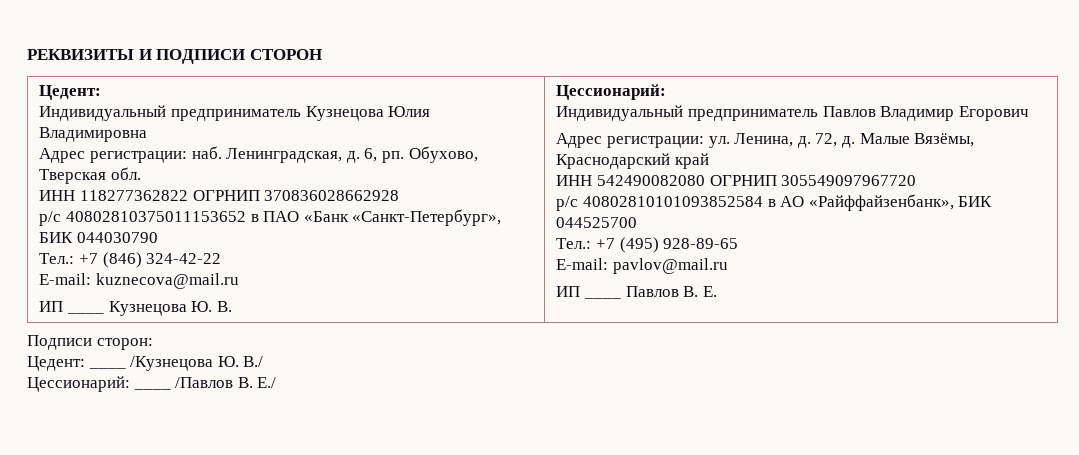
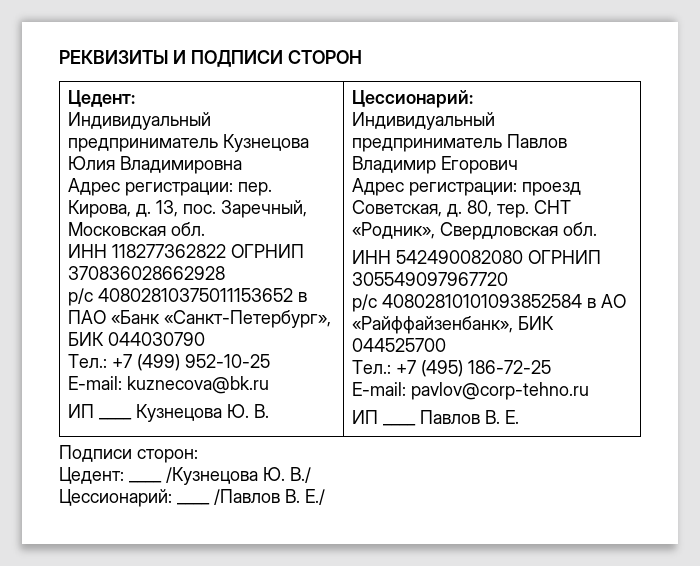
[191,146,478,163] [39,169,107,184] наб. Ленинградская, д. 6, рп. Обухово, Тверская -> [238,182,273,196] [68,200,308,218] [68,222,167,236] пер. Кирова, д. 13, пос. Заречный, Московская
[102,252,222,268] [39,273,240,289] (846) 324-42-22 // E-mail: kuznecova@mail.ru -> [137,354,271,371] [68,376,270,394] (499) 952-10-25 // E-mail: kuznecova@bk.ru
[708,133,975,148] [556,153,710,169] ул. Ленина, д. 72, д. Малые Вязёмы, Краснодарский край -> [522,182,582,196] [352,200,572,218] [352,222,598,240] проезд Советская, д. 80, тер. СНТ «Родник», Свердловская обл.
[663,238,739,249] [556,258,729,274] 928-89-65 // E-mail: pavlov@mail.ru -> [468,360,552,374] [352,382,590,400] 186-72-25 // E-mail: pavlov@corp-tehno.ru

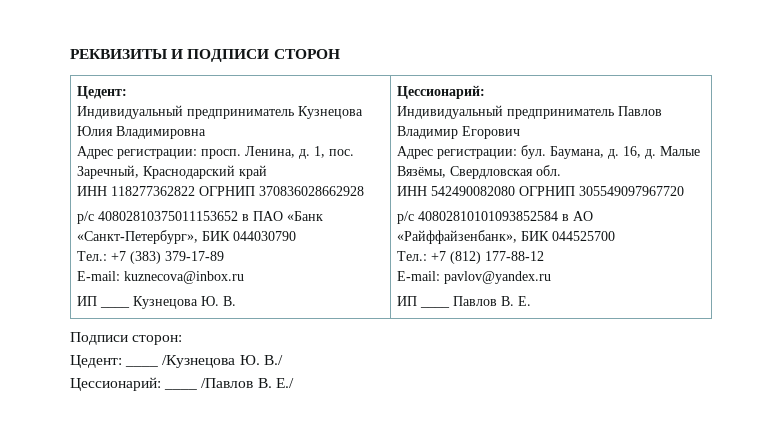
[238,182,273,196] [68,200,308,218] [68,222,206,236] пер. Кирова, д. 13, пос. Заречный, Московская обл. -> [201,146,355,159] [77,165,268,179] просп. Ленина, д. 1, пос. Заречный, Краснодарский край
[137,354,271,371] [68,376,270,394] (499) 952-10-25 // E-mail: kuznecova@bk.ru -> [130,251,225,264] [77,271,245,284] (383) 379-17-89 // E-mail: kuznecova@inbox.ru
[522,182,582,196] [352,200,572,218] [352,222,436,239] проезд Советская, д. 80, тер. СНТ «Родник», -> [521,145,701,159] [397,166,447,178] бул. Баумана, д. 16, д. Малые Вязёмы,
[421,360,552,377] [352,382,590,400] (495) 186-72-25 // E-mail: pavlov@corp-tehno.ru -> [450,251,545,264] [397,271,552,284] (812) 177-88-12 // E-mail: pavlov@yandex.ru

